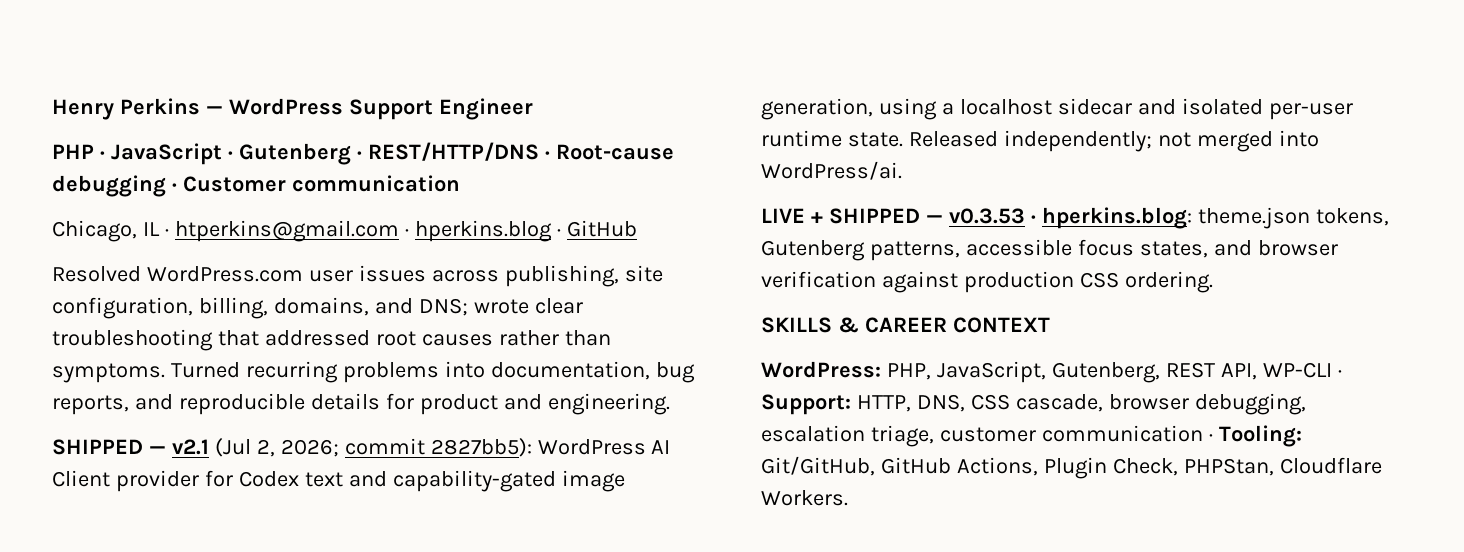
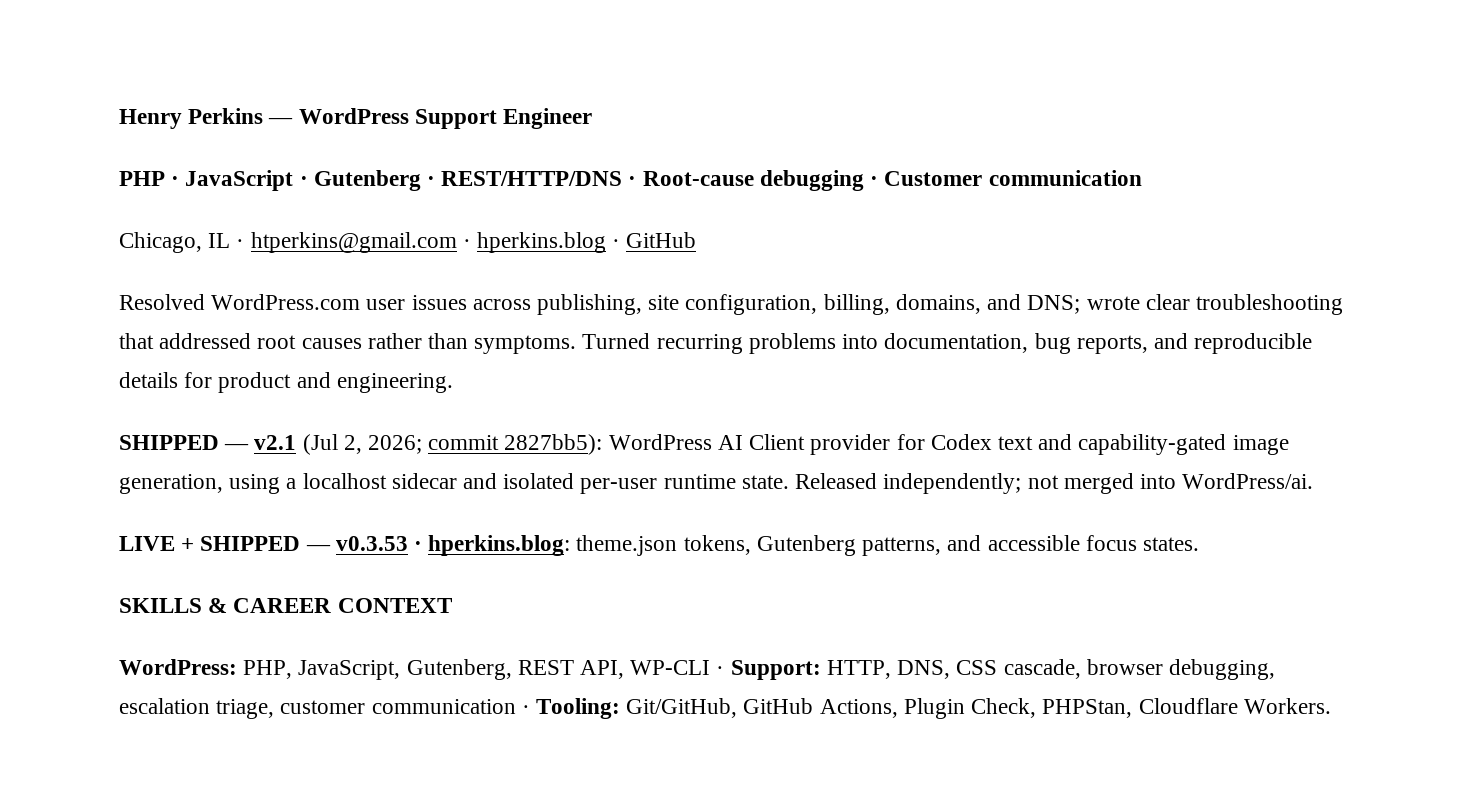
(960, 251) none -> [947,535,982,551] and
[1139,240,1338,258] [761,271,1213,293] states, and browser verification against production CSS ordering. -> [1142,537,1199,551] states.

